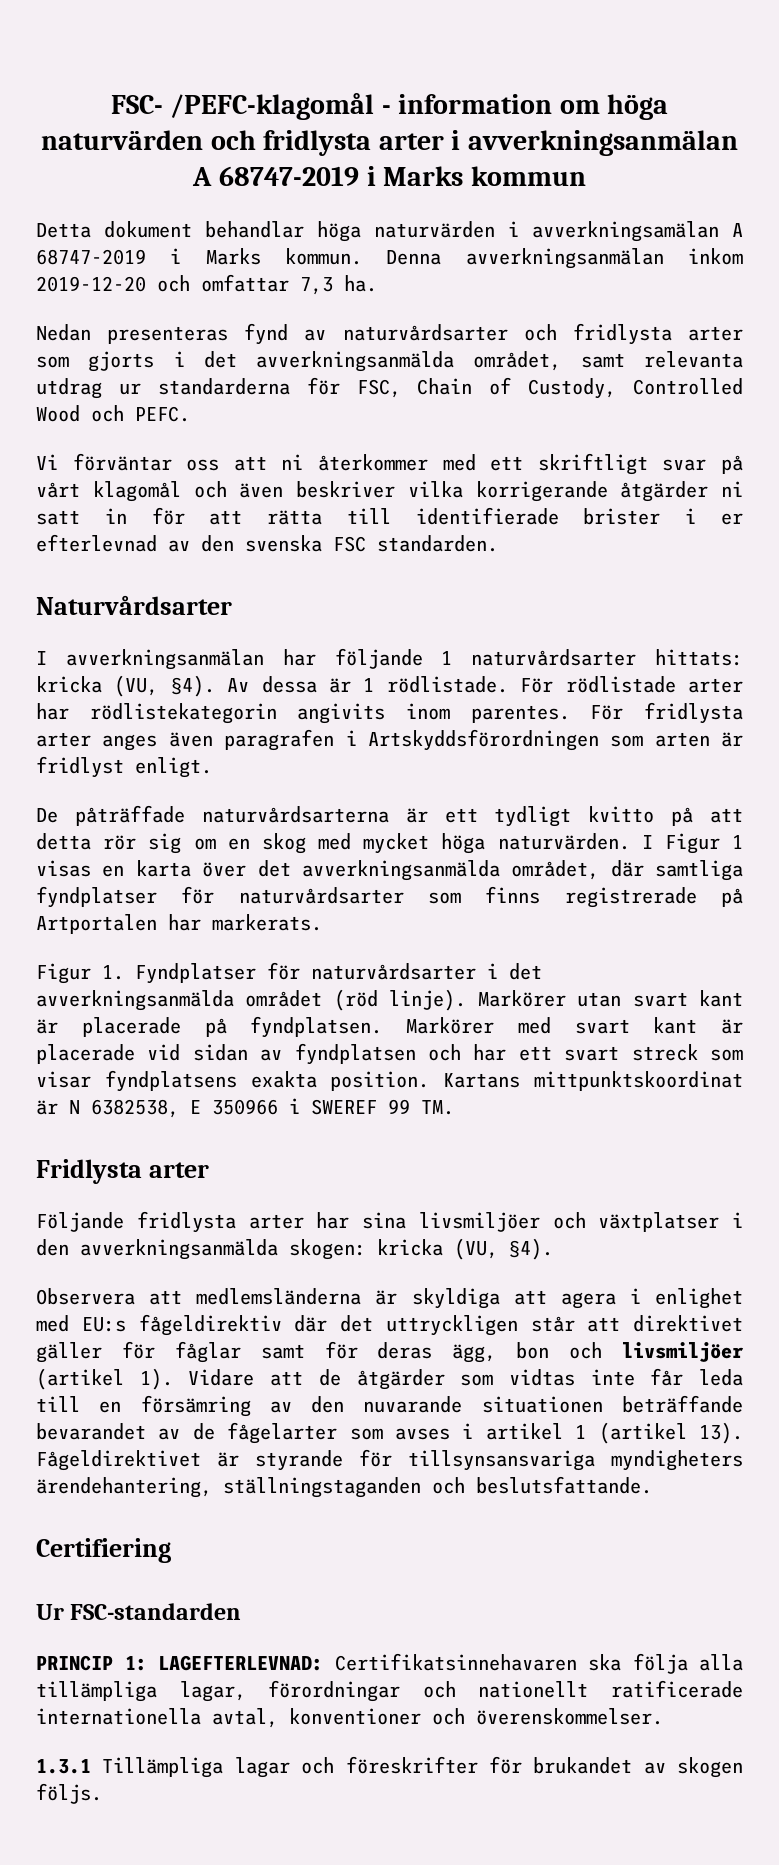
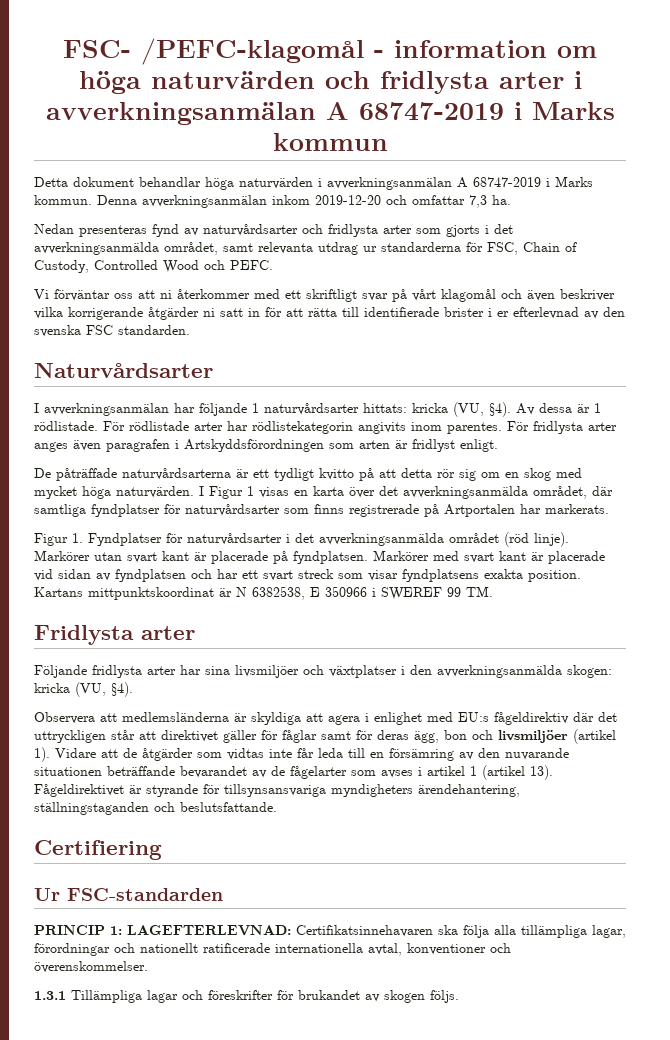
[532,221,719,242] avverkningsamälan -> [327,177,452,190] avverkningsanmälan

